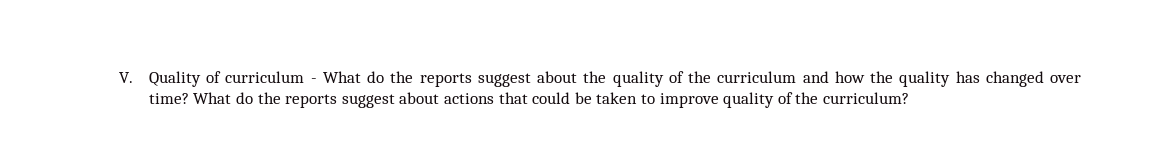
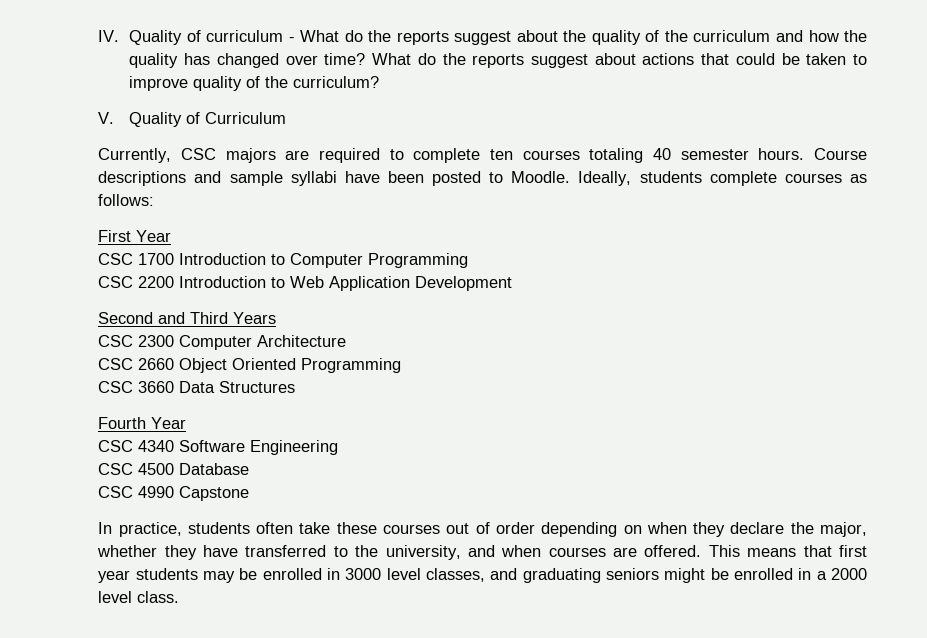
[118,72,133,83] V. -> [98,30,120,42] IV.
(909, 98) none -> [98,112,287,127] [98,148,868,163] [98,171,868,186] [98,194,155,206] [98,230,172,242] [98,253,469,268] [98,276,513,291] [98,312,277,324] [98,335,347,350] [98,358,402,373] [98,381,296,393] [98,417,187,429] [98,440,339,455] [98,463,250,475] [98,486,250,501] [98,522,867,537] [97,545,868,560] [98,568,867,583] [98,591,180,603] // V. Quality of Curriculum // Currently, CSC majors are required to complete ten courses totaling 40 semester hours. Course descriptions and sample syllabi have been posted to Moodle. Ideally, students complete courses as follows: // First Year // CSC 1700 Introduction to Computer Programming // CSC 2200 Introduction to Web Application Development // Second and Third Years // CSC 2300 Computer Architecture // CSC 2660 Object Oriented Programming // CSC 3660 Data Structures // Fourth Year // CSC 4340 Software Engineering // CSC 4500 Database // CSC 4990 Capstone // In practice, students often take these courses out of order depending on when they declare the major, whether they have transferred to the university, and when courses are offered. This means that first year students may be enrolled in 3000 level classes, and graduating seniors might be enrolled in a 2000 level class.

